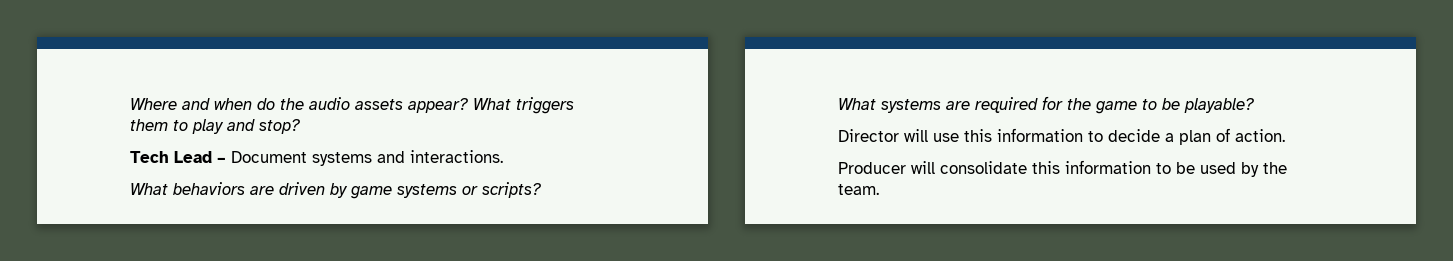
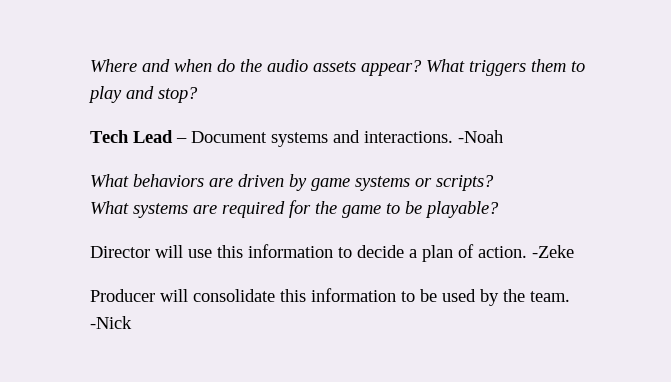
(503, 156) none -> [458,130,503,143] -Noah
(1285, 135) none -> [532,245,574,258] -Zeke
(879, 189) none -> [90,316,132,329] -Nick

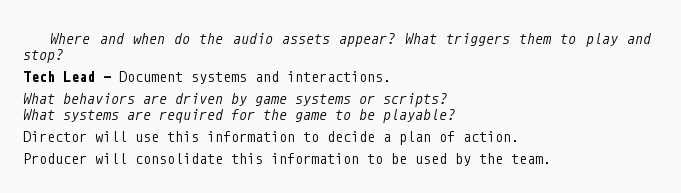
[458,130,503,143] -Noah -> (391, 76) none
[532,245,574,258] -Zeke -> (519, 136) none
[90,316,132,329] -Nick -> (551, 159) none

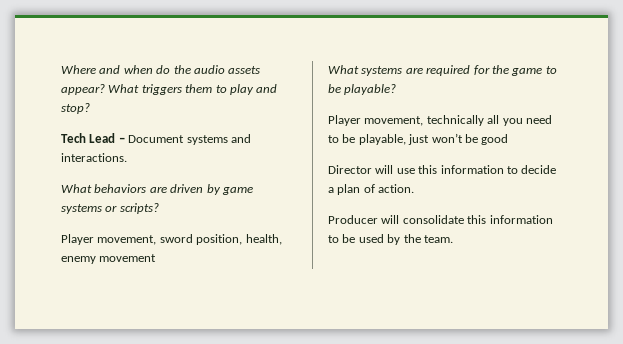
(447, 100) none -> [61,234,282,245] [61,254,157,264] // Player movement, sword position, health, enemy movement
(455, 116) none -> [328,115,552,126] [328,133,509,145] // Player movement, technically all you need to be playable, just won’t be good

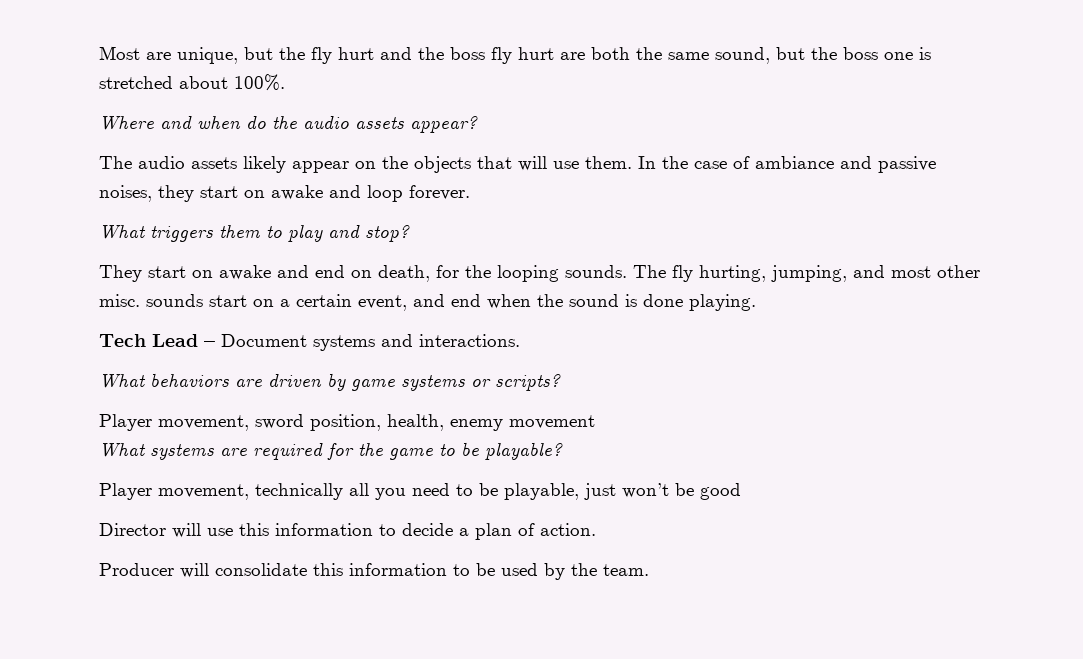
(61, 69) none -> [99,46,931,64] [99,74,285,91] Most are unique, but the fly hurt and the boss fly hurt are both the same sound, but the boss one is stretched about 100%. //
(105, 89) none -> [99,156,936,173] [99,185,470,202] // The audio assets likely appear on the objects that will use them. In the case of ambiance and passive noises, they start on awake and loop forever. //
(90, 108) none -> [99,265,980,282] [99,294,756,311] // They start on awake and end on death, for the looping sounds. The fly hurting, jumping, and most other misc. sounds start on a certain event, and end when the sound is done playing.

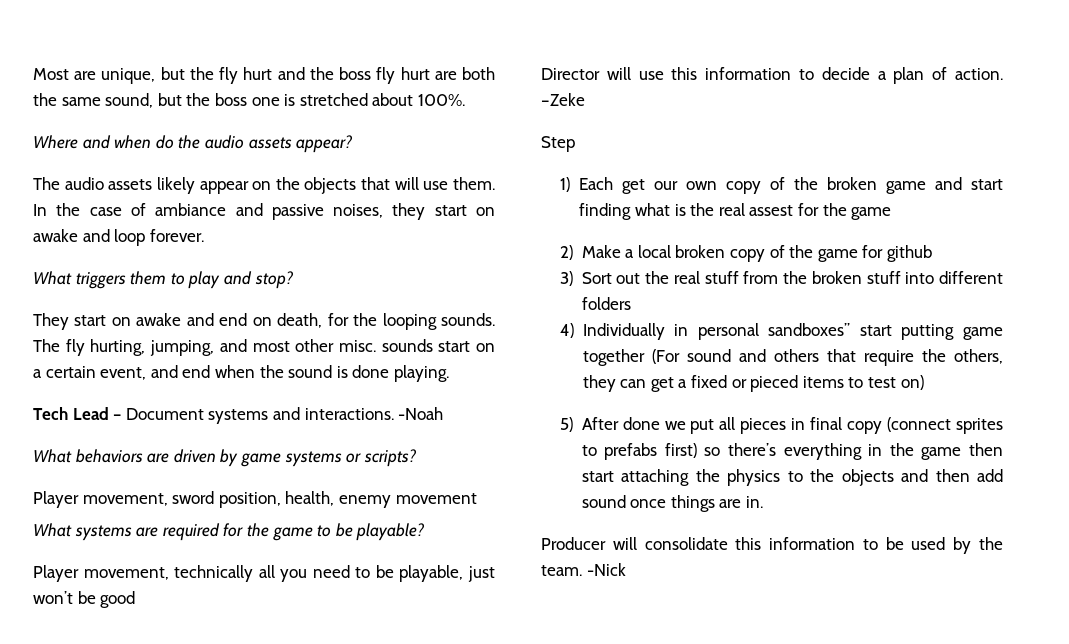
(520, 340) none -> [398,407,444,420] -Noah
(596, 529) none -> [541,93,585,106] [541,136,575,152] [560,177,1003,194] [579,203,892,220] [560,245,933,262] [560,271,1003,286] [581,297,631,310] [560,323,1003,340] [582,349,1003,366] [582,375,924,392] [560,417,1003,434] [581,443,1003,460] [581,469,1004,486] [581,495,764,512] –Zeke // Step // 1) Each get our own copy of the broken game and start finding what is the real assest for the game // 2) Make a local broken copy of the game for github // 3) Sort out the real stuff from the broken stuff into different folders // 4) Individually in personal sandboxes’’ start putting game together (For sound and others that require the others, they can get a fixed or pieced items to test on) // 5) After done we put all pieces in final copy (connect sprites to prefabs first) so there’s everything in the game then start attaching the physics to the objects and then add sound once things are in.
(649, 570) none -> [586,563,626,576] -Nick

